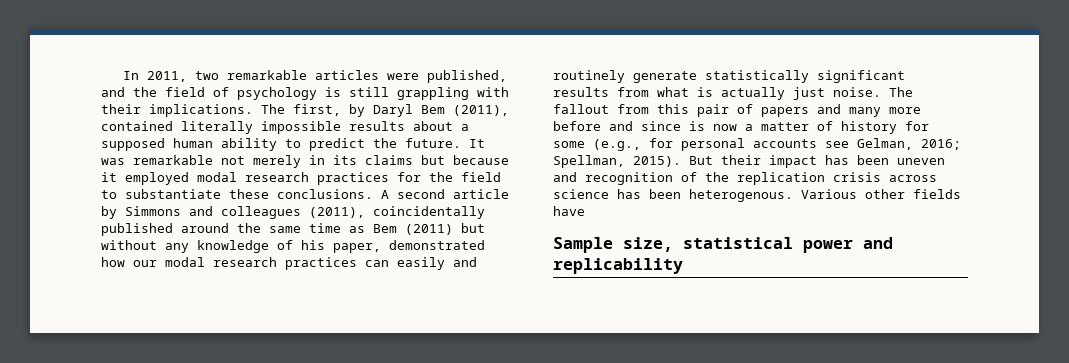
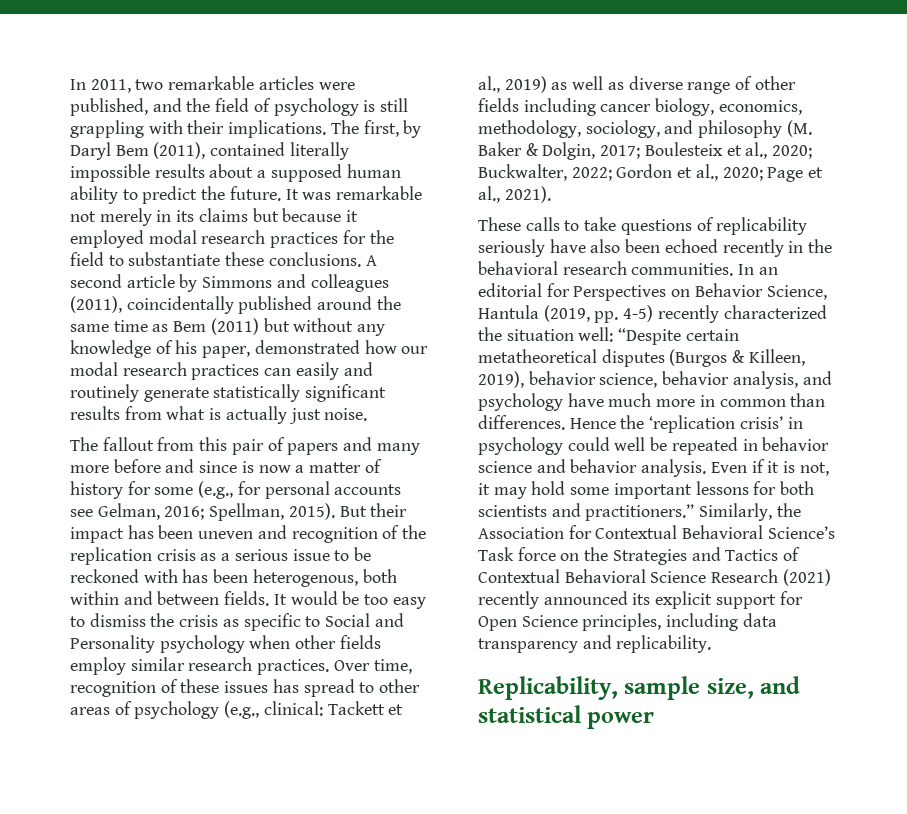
(881, 92) none -> (368, 414) //
[889,175,937,182] [553,189,961,202] [553,206,585,216] [553,237,893,253] [553,258,683,274] across science has been heterogenous. Various other fields have // Sample size, statistical power and replicability -> [200,547,372,561] [70,569,397,587] [70,591,426,609] [70,613,404,631] [70,635,381,653] [70,657,412,675] [70,679,421,697] [70,701,404,719] [478,76,796,94] [478,98,802,116] [478,120,812,138] [478,142,813,160] [478,164,824,182] [478,186,551,203] [478,217,808,235] [478,239,833,257] [478,261,778,276] [478,283,827,301] [478,305,827,323] [478,327,739,345] [478,349,805,367] [478,371,832,389] [478,393,826,411] [478,415,803,433] [478,437,830,455] [478,459,829,477] [478,481,815,499] [478,503,801,521] [478,525,835,539] [478,547,801,565] [478,569,831,586] [478,591,803,609] [478,613,777,631] [478,635,712,653] [478,676,801,700] [478,705,655,729] as a serious issue to be reckoned with has been heterogenous, both within and between fields. It would be too easy to dismiss the crisis as specific to Social and Personality psychology when other fields employ similar research practices. Over time, recognition of these issues has spread to other areas of psychology (e.g., clinical: Tackett et al., 2019) as well as diverse range of other fields including cancer biology, economics, methodology, sociology, and philosophy (M. Baker & Dolgin, 2017; Boulesteix et al., 2020; Buckwalter, 2022; Gordon et al., 2020; Page et al., 2021). // These calls to take questions of replicability seriously have also been echoed recently in the behavioral research communities. In an editorial for Perspectives on Behavior Science, Hantula (2019, pp. 4-5) recently characterized the situation well: “Despite certain metatheoretical disputes (Burgos & Killeen, 2019), behavior science, behavior analysis, and psychology have much more in common than differences. Hence the ‘replication crisis’ in psychology could well be repeated in behavior science and behavior analysis. Even if it is not, it may hold some important lessons for both scientists and practitioners.” Similarly, the Association for Contextual Behavioral Science’s Task force on the Strategies and Tactics of Contextual Behavioral Science Research (2021) recently announced its explicit support for Open Science principles, including data transparency and replicability. // Replicability, sample size, and statistical power

